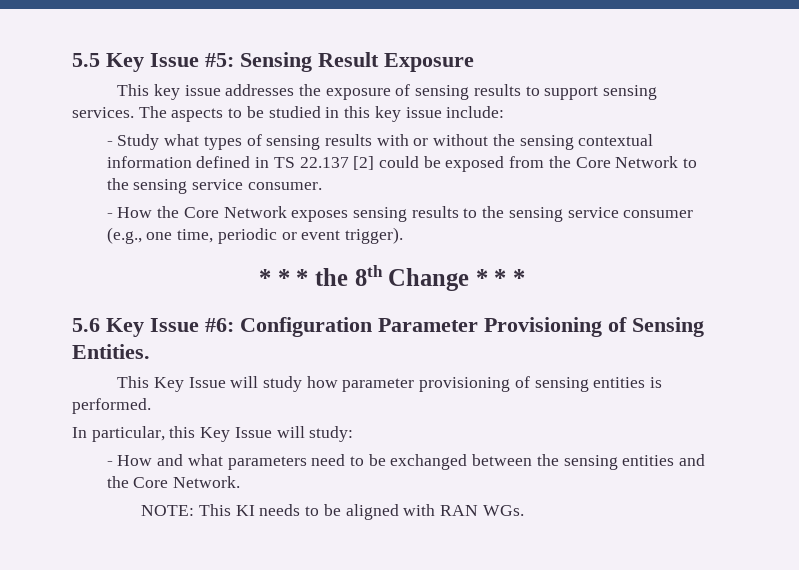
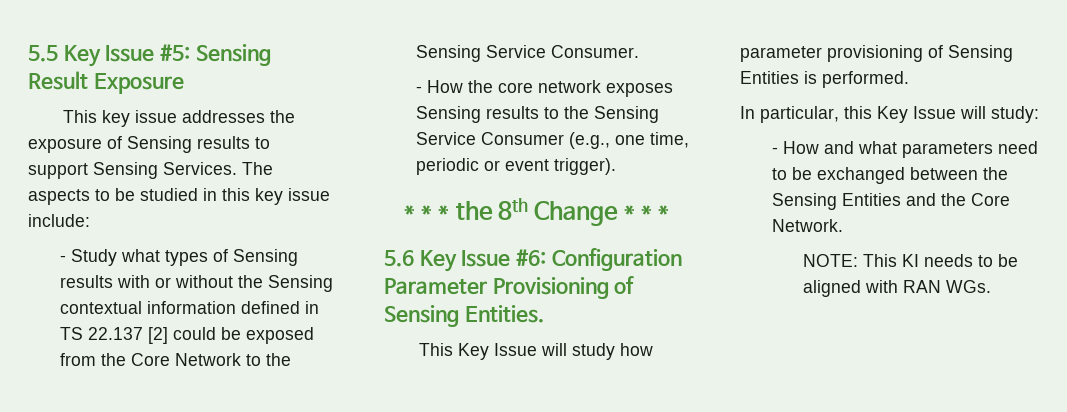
[415,85,470,100] sensing -> [127,136,192,153] Sensing
[603,85,658,100] [72,107,134,118] sensing services. -> [93,162,237,179] Sensing Services.
[266,135,321,150] sensing -> [232,249,298,266] Sensing
[519,135,574,150] sensing -> [267,275,333,292] Sensing
[133,179,322,194] sensing service consumer. -> [415,45,639,62] Sensing Service Consumer.
[183,206,694,222] Core Network exposes sensing results to the sensing service consumer -> [497,80,673,97] [415,106,659,123] [415,132,564,145] core network exposes Sensing results to the Sensing Service Consumer
[534,377,646,392] sensing entities -> [948,45,1013,62] [740,71,799,84] Sensing Entities
[563,455,675,470] sensing entities -> [771,193,901,210] Sensing Entities

